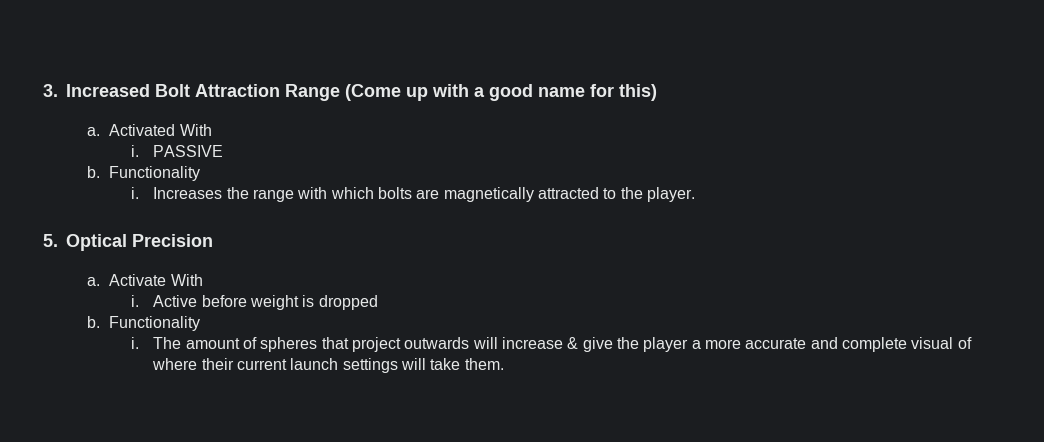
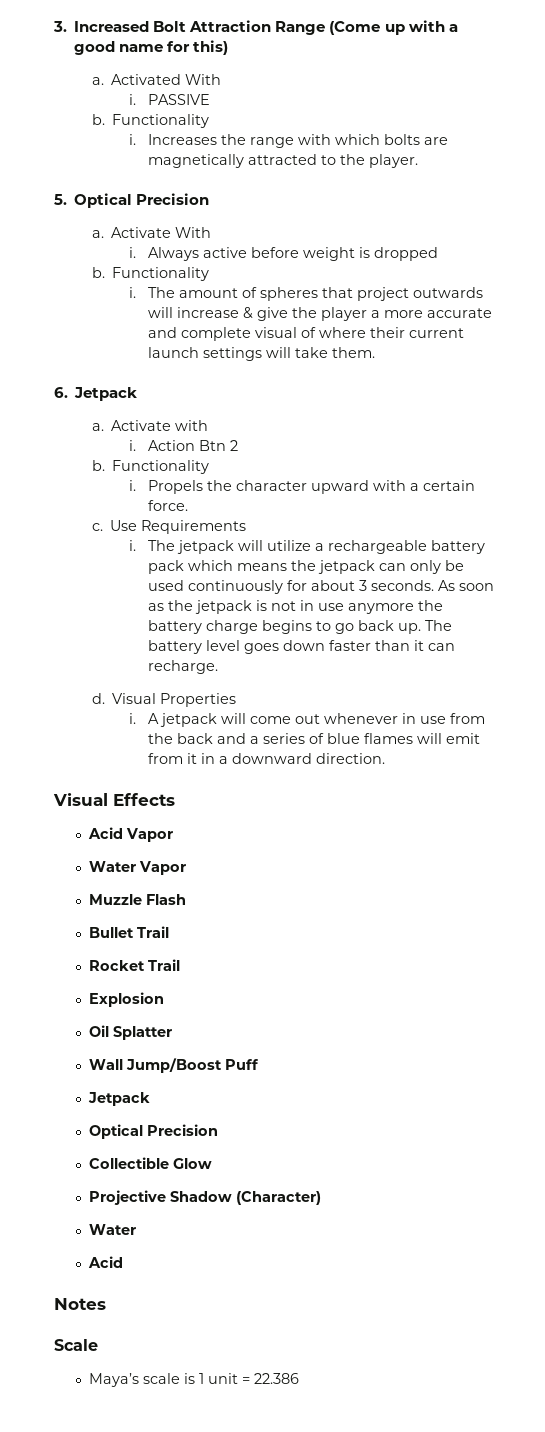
[153,295,198,307] Active -> [147,247,247,261] Always active
(504, 364) none -> [54,387,138,401] [91,420,208,431] [129,440,238,451] [91,460,209,474] [129,480,475,494] [147,500,188,511] [91,520,247,534] [129,540,485,554] [147,560,464,574] [147,580,494,594] [147,600,443,614] [147,620,452,634] [147,640,455,654] [147,660,218,674] [91,693,236,707] [129,713,485,727] [147,733,480,744] [147,753,385,764] [53,793,175,806] [87,827,173,842] [88,861,186,875] [88,894,186,905] [88,926,169,938] [88,959,180,971] [88,992,164,1007] [88,1025,172,1040] [88,1058,259,1073] [87,1092,150,1106] [88,1124,218,1139] [88,1157,212,1169] [88,1190,321,1205] [88,1224,136,1235] [87,1256,123,1268] [54,1298,106,1310] [54,1339,98,1351] [88,1373,299,1387] // 6. Jetpack // a. Activate with // i. Action Btn 2 // b. Functionality // i. Propels the character upward with a certain force. // c. Use Requirements // i. The jetpack will utilize a rechargeable battery pack which means the jetpack can only be used continuously for about 3 seconds. As soon as the jetpack is not in use anymore the battery charge begins to go back up. The battery level goes down faster than it can recharge. // d. Visual Properties // i. A jetpack will come out whenever in use from the back and a series of blue flames will emit from it in a downward direction. // Visual Effects // Acid Vapor // Water Vapor // Muzzle Flash // Bullet Trail // Rocket Trail // Explosion // Oil Splatter // Wall Jump/Boost Puff // Jetpack // Optical Precision // Collectible Glow // Projective Shadow (Character) // Water // Acid // Notes // Scale // Maya’s scale is 1 unit = 22.386

